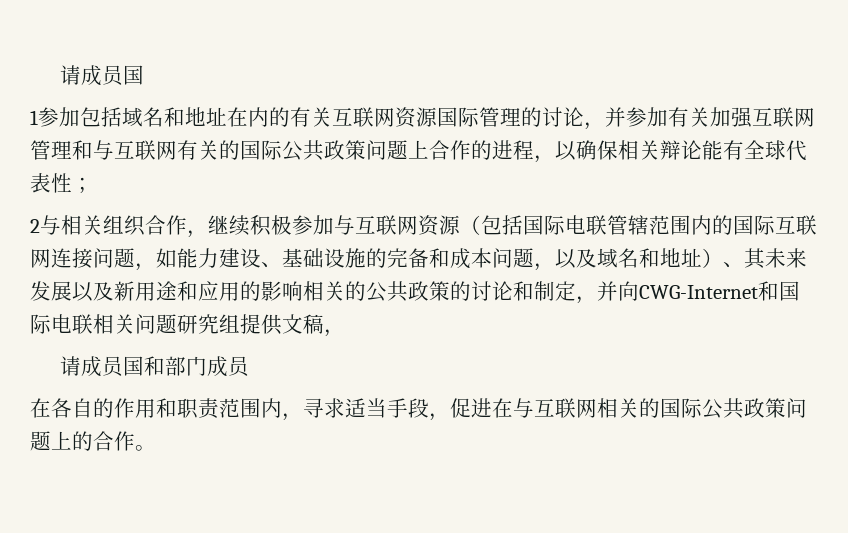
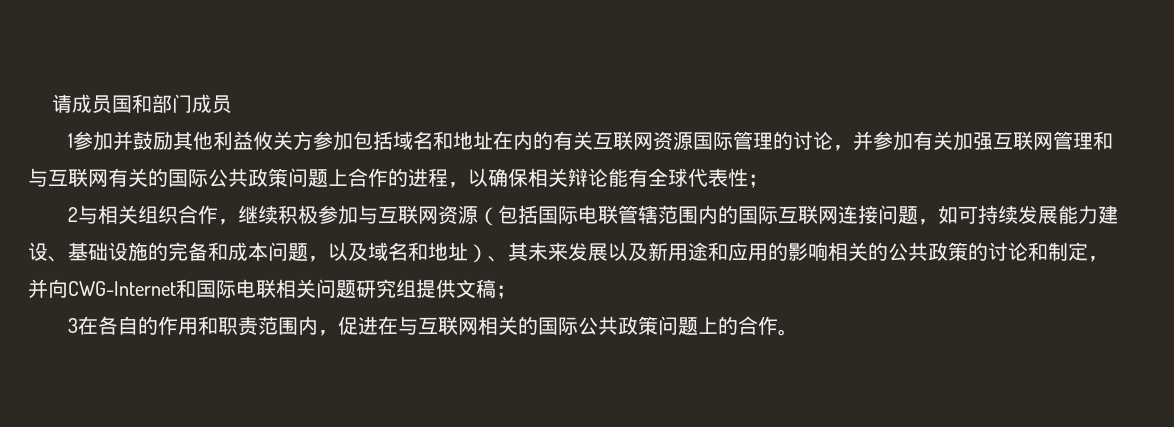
[59,65,144,86] 请成员国 -> [51,94,232,114] 请成员国和部门成员
(80, 117) none -> [113,131,354,151] 并鼓励其他利益攸关方参加
(177, 258) none -> [958,205,1059,224] 可持续发展
[324,329,345,337] [59,356,250,377] ， // 请成员国和部门成员 // -> [496,285,516,299] [68,318,79,333] ； // 3
[303,398,450,421] 寻求适当手段， -> (339, 333) none

